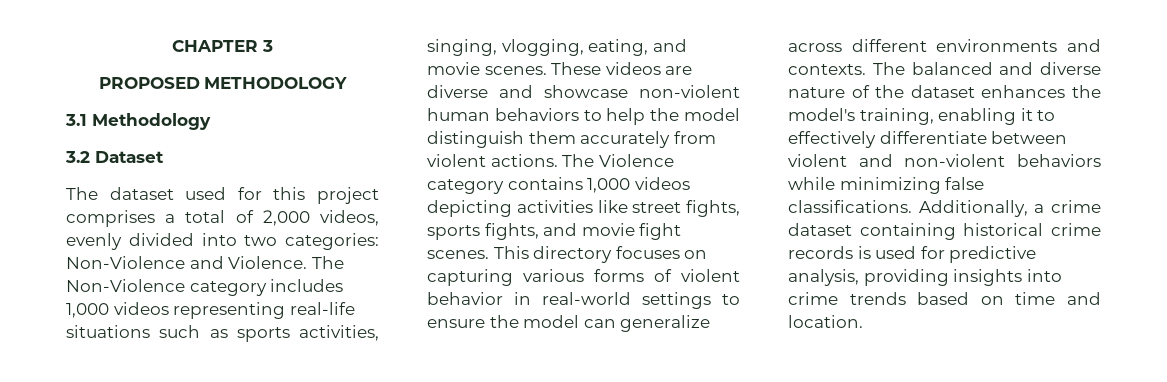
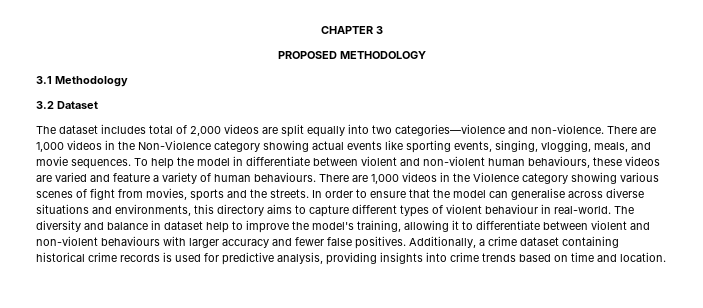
[185,187,379,204] [66,210,379,227] [66,233,379,250] [66,256,344,269] [66,279,344,296] [66,302,355,319] [66,325,379,342] used for this project comprises a total of 2,000 videos, evenly divided into two categories: Non-Violence and Violence. The Non-Violence category includes 1,000 videos representing real-life situations such as sports activities, -> [101,124,656,137] [36,140,492,153] includes total of 2,000 videos are split equally into two categories—violence and non-violence. There are 1,000 videos in the Non-Violence category showing actual events like sporting events,
[588,39,687,56] [427,62,693,75] [427,85,740,98] [427,108,740,125] [427,131,716,148] [427,154,674,167] [427,177,690,194] [427,200,740,217] [427,223,682,240] [427,246,708,263] [427,269,740,286] [427,292,740,309] [427,315,711,332] [788,39,1101,52] [788,62,1101,75] [788,85,1101,98] [788,108,1056,125] [788,131,1068,148] [788,154,1101,167] [788,177,985,194] [788,200,912,213] eating, and movie scenes. These videos are diverse and showcase non-violent human behaviors to help the model distinguish them accurately from violent actions. The Violence category contains 1,000 videos depicting activities like street fights, sports fights, and movie fight scenes. This directory focuses on capturing various forms of violent behavior in real-world settings to ensure the model can generalize across different environments and contexts. The balanced and diverse nature of the dataset enhances the model's training, enabling it to effectively differentiate between violent and non-violent behaviors while minimizing false classifications. -> [594,142,651,152] [36,156,660,169] [36,172,659,184] [36,188,644,201] [36,204,634,217] [36,220,650,233] [36,236,406,249] meals, and movie sequences. To help the model in differentiate between violent and non-violent human behaviours, these videos are varied and feature a variety of human behaviours. There are 1,000 videos in the Violence category showing various scenes of fight from movies, sports and the streets. In order to ensure that the model can generalise across diverse situations and environments, this directory aims to capture different types of violent behaviour in real-world. The diversity and balance in dataset help to improve the model's training, allowing it to differentiate between violent and non-violent behaviours with larger accuracy and fewer false positives.

